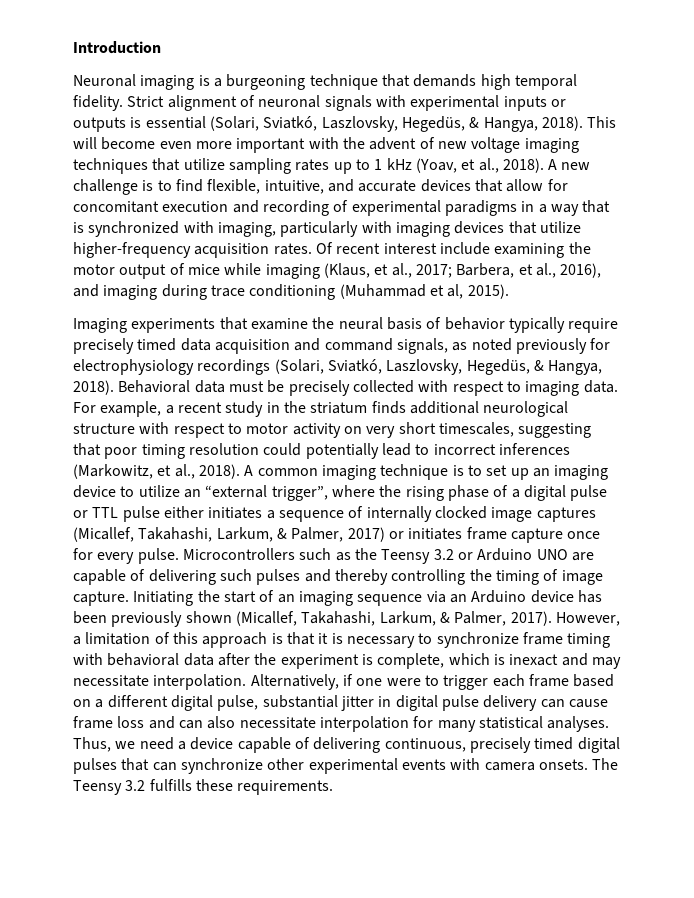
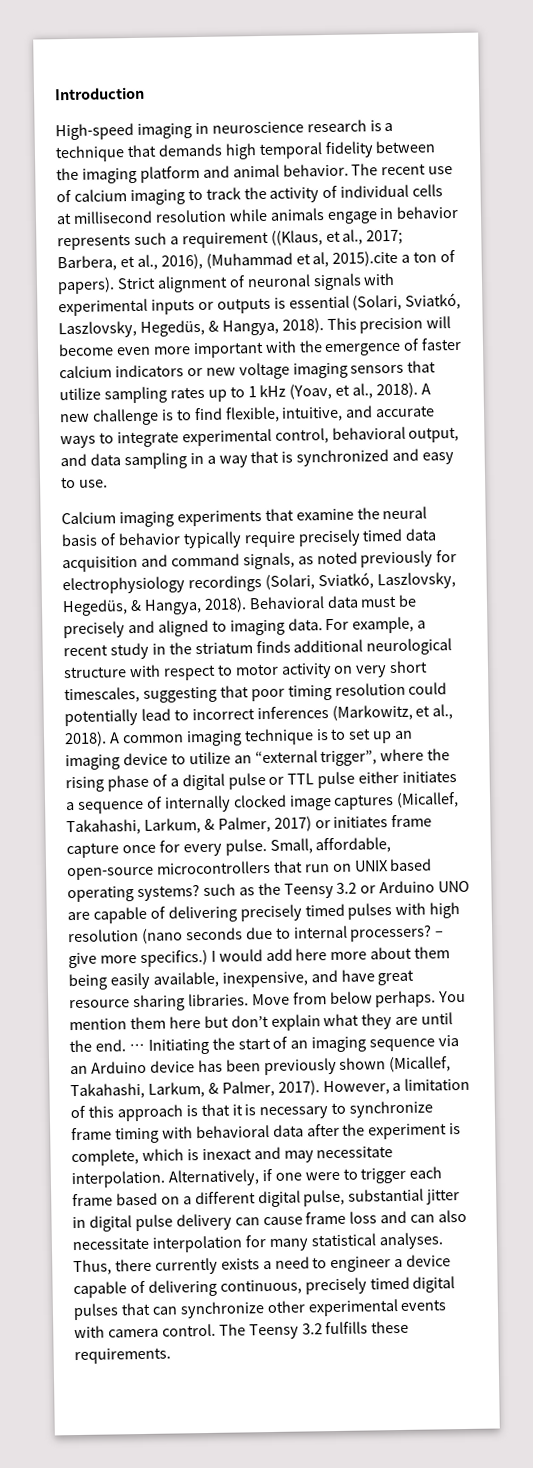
[73,74,195,90] Neuronal imaging -> [55,119,367,141] High-speed imaging in neuroscience research
[226,74,306,90] burgeoning -> (394, 127) none
[73,95,123,111] fidelity. -> [324,140,436,159] [56,163,454,184] [56,184,444,206] [56,205,460,225] [57,229,404,251] [57,249,457,272] [57,277,115,295] fidelity between the imaging platform and animal behavior. The recent use of calcium imaging to track the activity of individual cells at millisecond resolution while animals engage in behavior represents such a requirement ((Klaus, et al., 2017; Barbera, et al., 2016), (Muhammad et al, 2015).cite a ton of papers).
(617, 122) none -> [359,317,424,334] precision
[369,137,435,150] advent of -> [324,337,463,357] [59,364,203,379] emergence of faster calcium indicators or
[73,158,148,174] techniques -> [350,364,405,374] sensors
[420,179,568,192] [73,200,517,216] devices that allow for concomitant execution and recording of experimental paradigms -> [60,426,460,449] [60,452,187,470] ways to integrate experimental control, behavioral output, and data sampling
[183,221,581,237] [73,242,591,258] [73,263,602,279] [73,284,509,300] [73,318,127,333] with imaging, particularly with imaging devices that utilize higher-frequency acquisition rates. Of recent interest include examining the motor output of mice while imaging (Klaus, et al., 2017; Barbera, et al., 2016), and imaging during trace conditioning (Muhammad et al, 2015). // Imaging -> [392,448,455,465] [60,476,108,489] [61,511,174,528] and easy to use. // Calcium imaging
[352,380,504,396] collected with respect -> [127,619,209,637] and aligned
[182,548,295,560] Microcontrollers -> [269,837,392,854] [67,858,433,881] [67,884,200,903] Small, affordable, open-source microcontrollers that run on UNIX based operating systems?
[219,569,603,585] [73,591,129,606] such pulses and thereby controlling the timing of image capture. -> [239,902,461,922] [68,924,445,944] [68,946,451,969] [68,969,415,991] [69,990,467,1012] [69,1012,454,1031] [69,1039,145,1053] precisely timed pulses with high resolution (nano seconds due to internal processers? – give more specifics.) I would add here more about them being easily available, inexpensive, and have great resource sharing libraries. Move from below perhaps. You mention them here but don’t explain what they are until the end. …
[115,737,174,750] we need -> [114,1256,392,1275] there currently exists a need to engineer
[538,759,588,770] onsets. -> [161,1323,216,1337] control.

